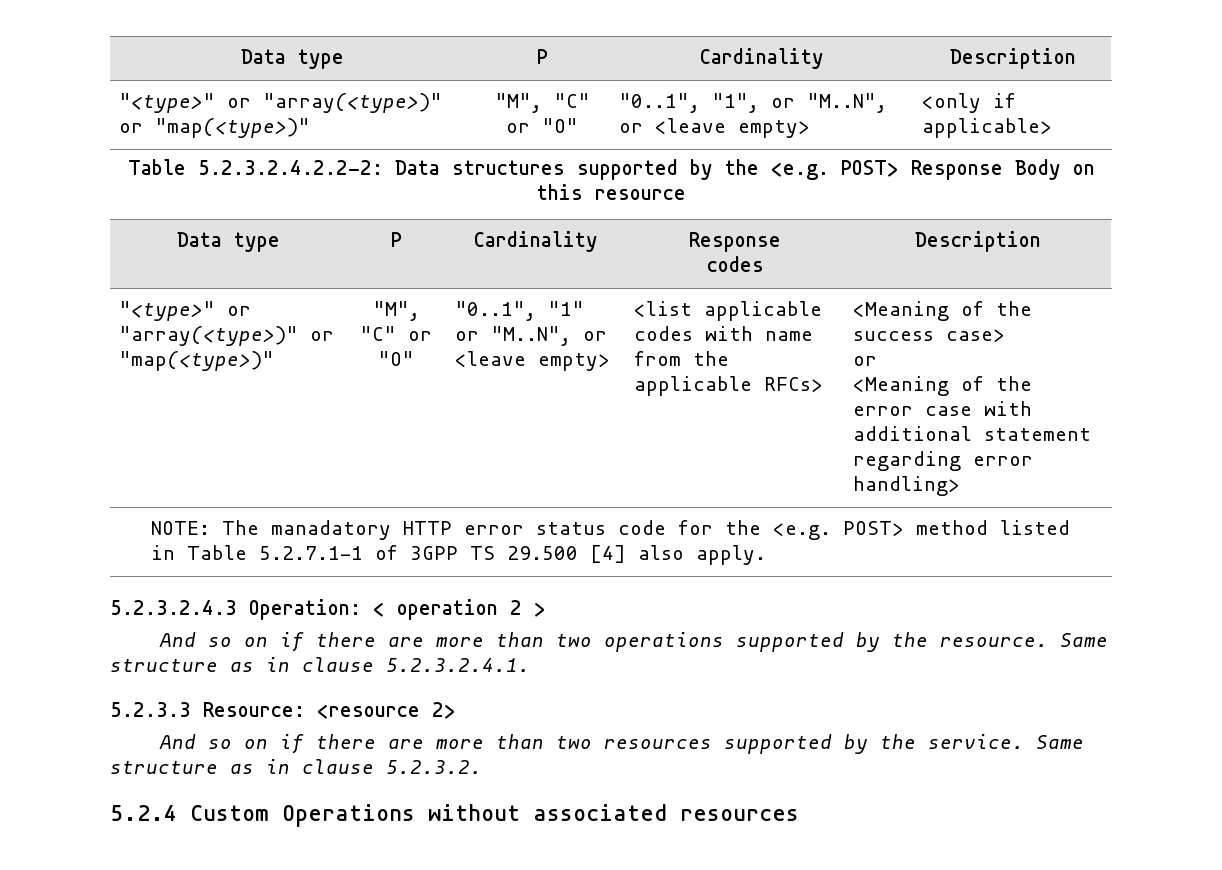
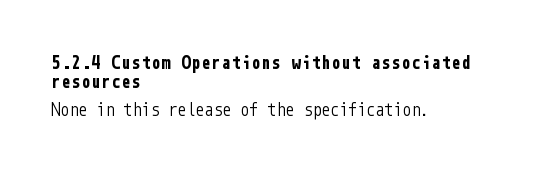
[240,49,344,69] [536,49,548,64] [700,48,824,69] [949,48,1076,69] [118,93,442,113] [118,118,310,138] [494,93,590,113] [506,118,578,133] [618,93,887,113] [618,118,810,138] [921,93,1016,113] [921,118,1052,138] [127,159,1095,180] [536,184,686,200] [176,232,280,252] [390,232,402,247] [474,231,598,252] [689,232,781,252] [706,256,764,272] [915,231,1041,252] [118,301,251,321] [118,326,334,346] [118,351,274,371] [372,301,420,321] [360,326,432,341] [378,351,414,366] [454,301,584,321] [454,326,607,346] [454,351,610,371] [633,301,822,321] [633,326,813,341] [633,351,729,366] [633,376,823,396] [852,301,1032,321] [852,329,1005,342] [852,356,877,366] [852,376,1032,396] [852,401,1032,416] [852,426,1091,441] [852,451,1033,471] [852,476,960,496] [151,520,1071,540] [151,545,767,565] [110,599,546,620] [159,632,1109,652] [110,657,530,672] [110,702,456,719] [159,734,1085,754] [110,759,482,774] Data type | P | Cardinality | Description // "<type>" or "array(<type>)" or "map(<type>)" | "M", "C" or "O" | "0..1", "1", or "M..N", or <leave empty> | <only if applicable> // Table 5.2.3.2.4.2.2-2: Data structures supported by the <e.g. POST> Response Body on this resource // Data type | P | Cardinality | Response // codes | Description // "<type>" or "array(<type>)" or "map(<type>)" | "M", "C" or "O" | "0..1", "1" or "M..N", or <leave empty> | <list applicable codes with name from the applicable RFCs> | <Meaning of the success case> // or // <Meaning of the error case with additional statement regarding error handling> // NOTE: The manadatory HTTP error status code for the <e.g. POST> method listed in Table 5.2.7.1-1 of 3GPP TS 29.500 [4] also apply. // 5.2.3.2.4.3 Operation: < operation 2 > // And so on if there are more than two operations supported by the resource. Same structure as in clause 5.2.3.2.4.1. // 5.2.3.3 Resource: <resource 2> // And so on if there are more than two resources supported by the service. Same structure as in clause 5.2.3.2. // -> (51, 62) none
(799, 815) none -> [51,102,429,120] // None in this release of the specification.

